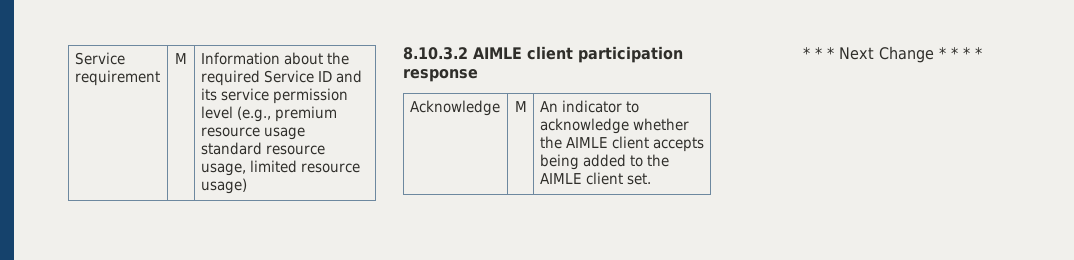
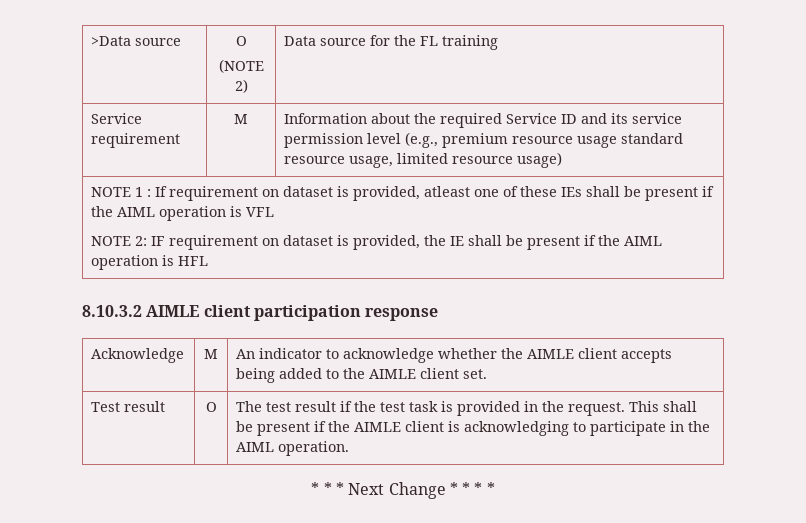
(74, 58) none -> [91,36,182,46] [235,36,247,46] [218,59,264,73] [234,79,248,93] [284,35,499,50] >Data source | O // (NOTE 2) | Data source for the FL training //
(247, 186) none -> [91,186,715,201] [91,206,275,221] [91,235,663,250] [91,255,209,270] // NOTE 1 : If requirement on dataset is provided, atleast one of these IEs shall be present if the AIML operation is VFL // NOTE 2: IF requirement on dataset is provided, the IE shall be present if the AIML operation is HFL
(651, 179) none -> [91,401,166,412] [205,402,217,412] [236,401,698,416] [236,421,711,436] [236,441,350,456] // Test result | O | The test result if the test task is provided in the request. This shall be present if the AIMLE client is acknowledging to participate in the AIML operation.

